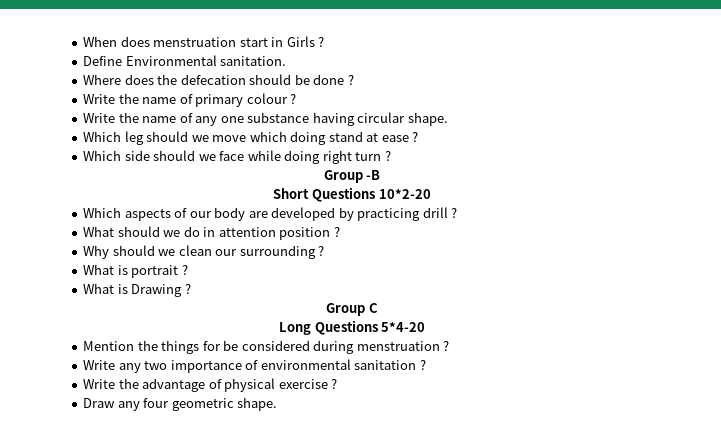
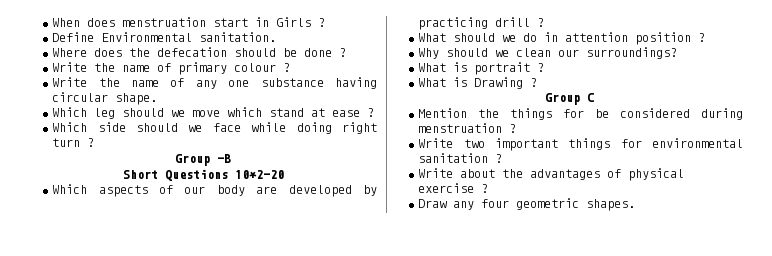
[290,131,327,145] doing -> (263, 112) none
[239,245,325,259] surrounding ? -> [586,47,678,59] surroundings?
[278,320,426,335] // Long Questions 5*4-20 -> (594, 97) none
[118,360,259,373] any two importance of -> [463,138,642,151] two important things for
[118,378,206,392] the advantage -> [460,169,601,180] about the advantages
[237,397,278,411] shape. -> [586,199,636,211] shapes.

